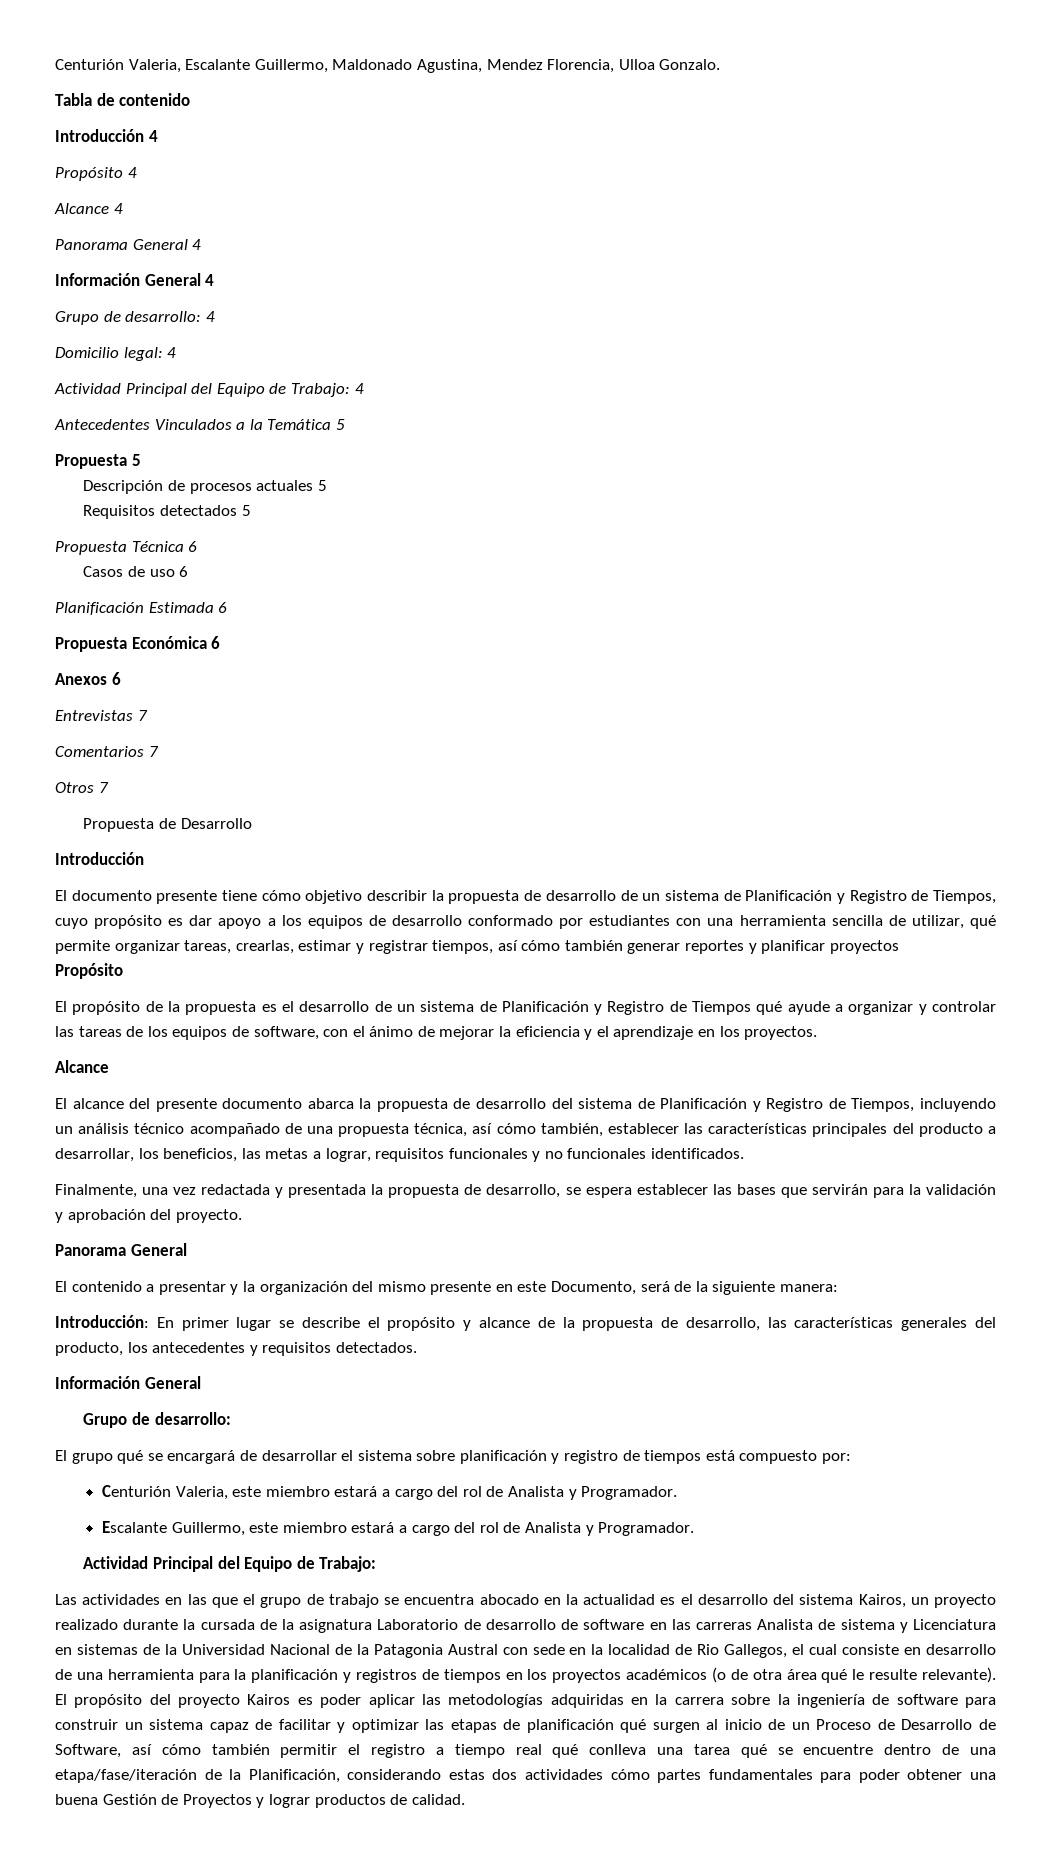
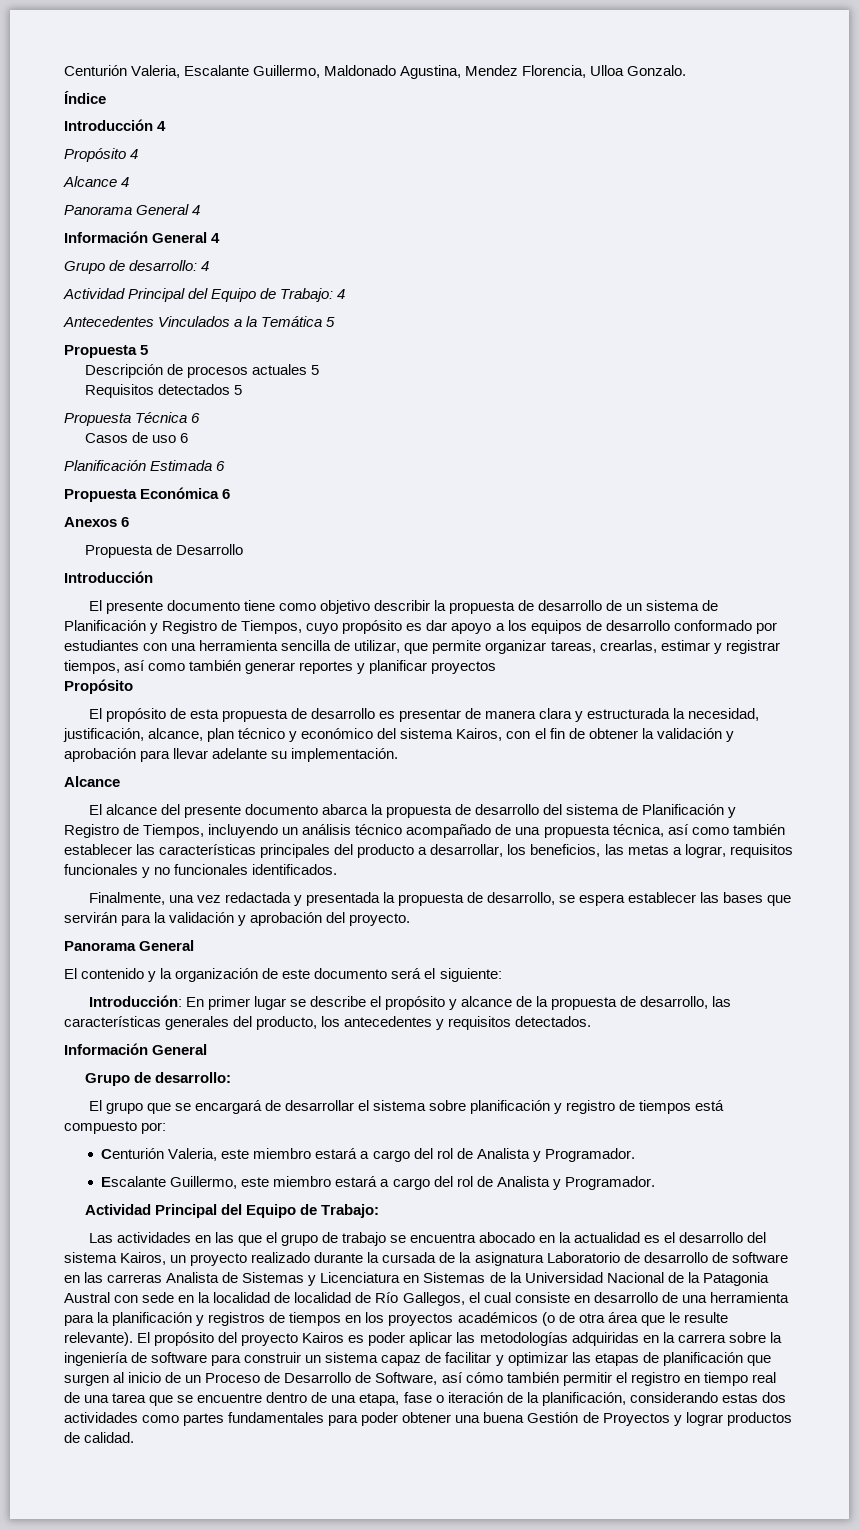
[55,93,191,106] Tabla de contenido -> [64,91,106,104] Índice
[55,347,177,361] // Domicilio legal: 4 -> (210, 266) none
[55,710,148,721] [55,746,159,757] [55,782,109,793] // Entrevistas 7 // Comentarios 7 // Otros 7 -> (130, 522) none
[71,890,301,904] documento presente tiene cómo -> [105,600,316,614] presente documento tiene como
[969,915,996,929] qué -> [404,643,429,654] que
[521,940,561,951] cómo -> [148,663,186,671] como
[167,1001,997,1015] [55,1026,818,1040] la propuesta es el desarrollo de un sistema de Planificación y Registro de Tiempos qué ayude a organizar y controlar las tareas de los equipos de software, con el ánimo de mejorar la eficiencia y el aprendizaje en los proyectos. -> [189,708,760,722] [63,728,734,742] [64,748,399,762] esta propuesta de desarrollo es presentar de manera clara y estructurada la necesidad, justificación, alcance, plan técnico y económico del sistema Kairos, con el fin de obtener la validación y aprobación para llevar adelante su implementación.
[496,1123,603,1137] cómo también, -> [691,824,785,835] como también
[146,1281,226,1295] a presentar -> (145, 973) none
[352,1281,839,1295] del mismo presente en este Documento, será de la siguiente manera: -> [262,968,502,982] de este documento será el siguiente:
[117,1450,144,1464] qué -> [146,1103,171,1114] que
[840,1619,895,1630] sistema -> [242,1272,305,1283] Sistemas
[76,1644,138,1655] sistemas -> [423,1272,486,1283] Sistemas
[697,1644,720,1655] Rio -> [294,1292,399,1303] localidad de Río
[821,1669,848,1683] qué -> [640,1315,665,1326] que
[620,1719,647,1733] qué -> [746,1355,771,1366] que
[435,1747,444,1755] a -> [683,1375,700,1383] en
[552,1744,647,1758] qué conlleva -> [64,1392,80,1403] de
[740,1744,767,1758] qué -> [149,1395,174,1406] que
[55,1769,340,1783] etapa/fase/iteración de la Planificación, -> [359,1392,626,1406] etapa, fase o iteración de la planificación,
[610,1769,650,1780] cómo -> [142,1415,180,1423] como

